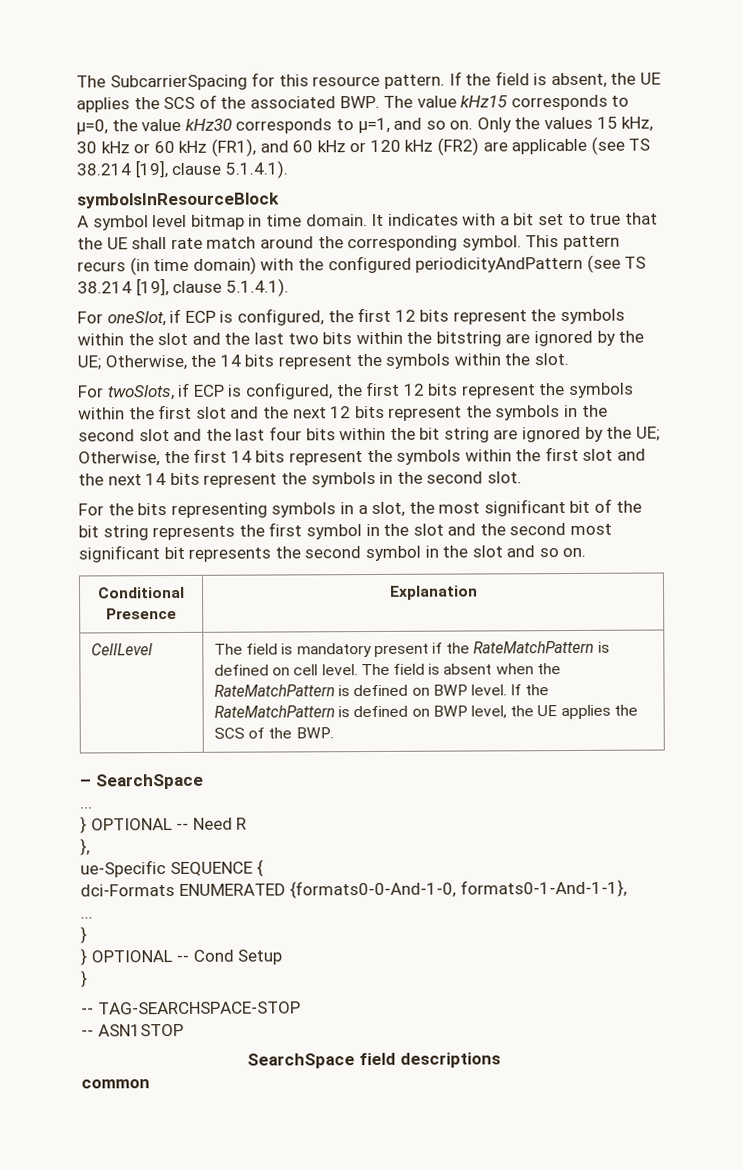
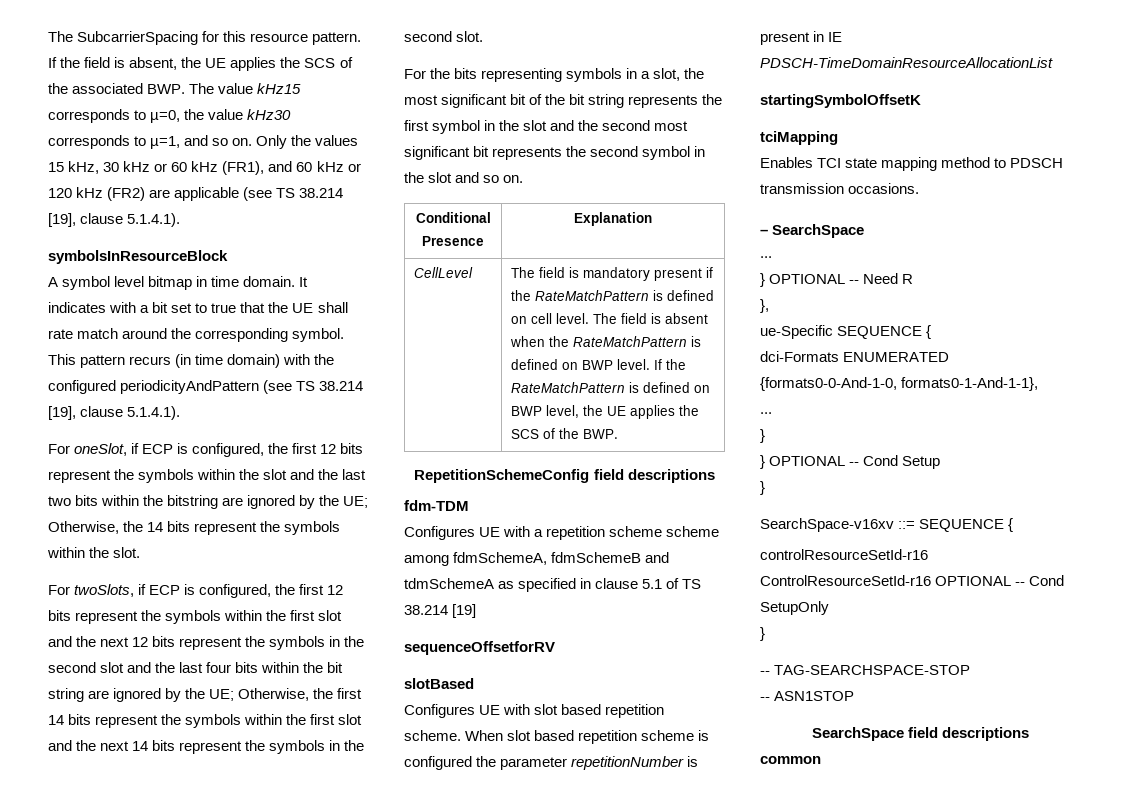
(334, 733) none -> [414,469,715,483] [404,500,469,511] [404,526,720,540] [404,552,670,566] [404,578,702,592] [404,604,477,618] [404,641,555,655] [404,678,474,689] [404,704,665,718] [404,730,710,744] [404,756,699,770] [760,31,843,45] [760,57,1053,68] [760,94,921,108] [760,131,838,145] [760,157,1064,171] [760,183,920,194] // RepetitionSchemeConfig field descriptions // fdm-TDM // Configures UE with a repetition scheme scheme among fdmSchemeA, fdmSchemeB and tdmSchemeA as specified in clause 5.1 of TS 38.214 [19] // sequenceOffsetforRV // slotBased // Configures UE with slot based repetition scheme. When slot based repetition scheme is configured the parameter repetitionNumber is present in IE PDSCH-TimeDomainResourceAllocationList // startingSymbolOffsetK // tciMapping // Enables TCI state mapping method to PDSCH transmission occasions.
(88, 979) none -> [760,518,1014,532] [760,549,928,560] [760,575,1065,586] [760,601,829,615] [760,627,765,641] // SearchSpace-v16xv ::= SEQUENCE { // controlResourceSetId-r16 ControlResourceSetId-r16 OPTIONAL -- Cond SetupOnly // }

